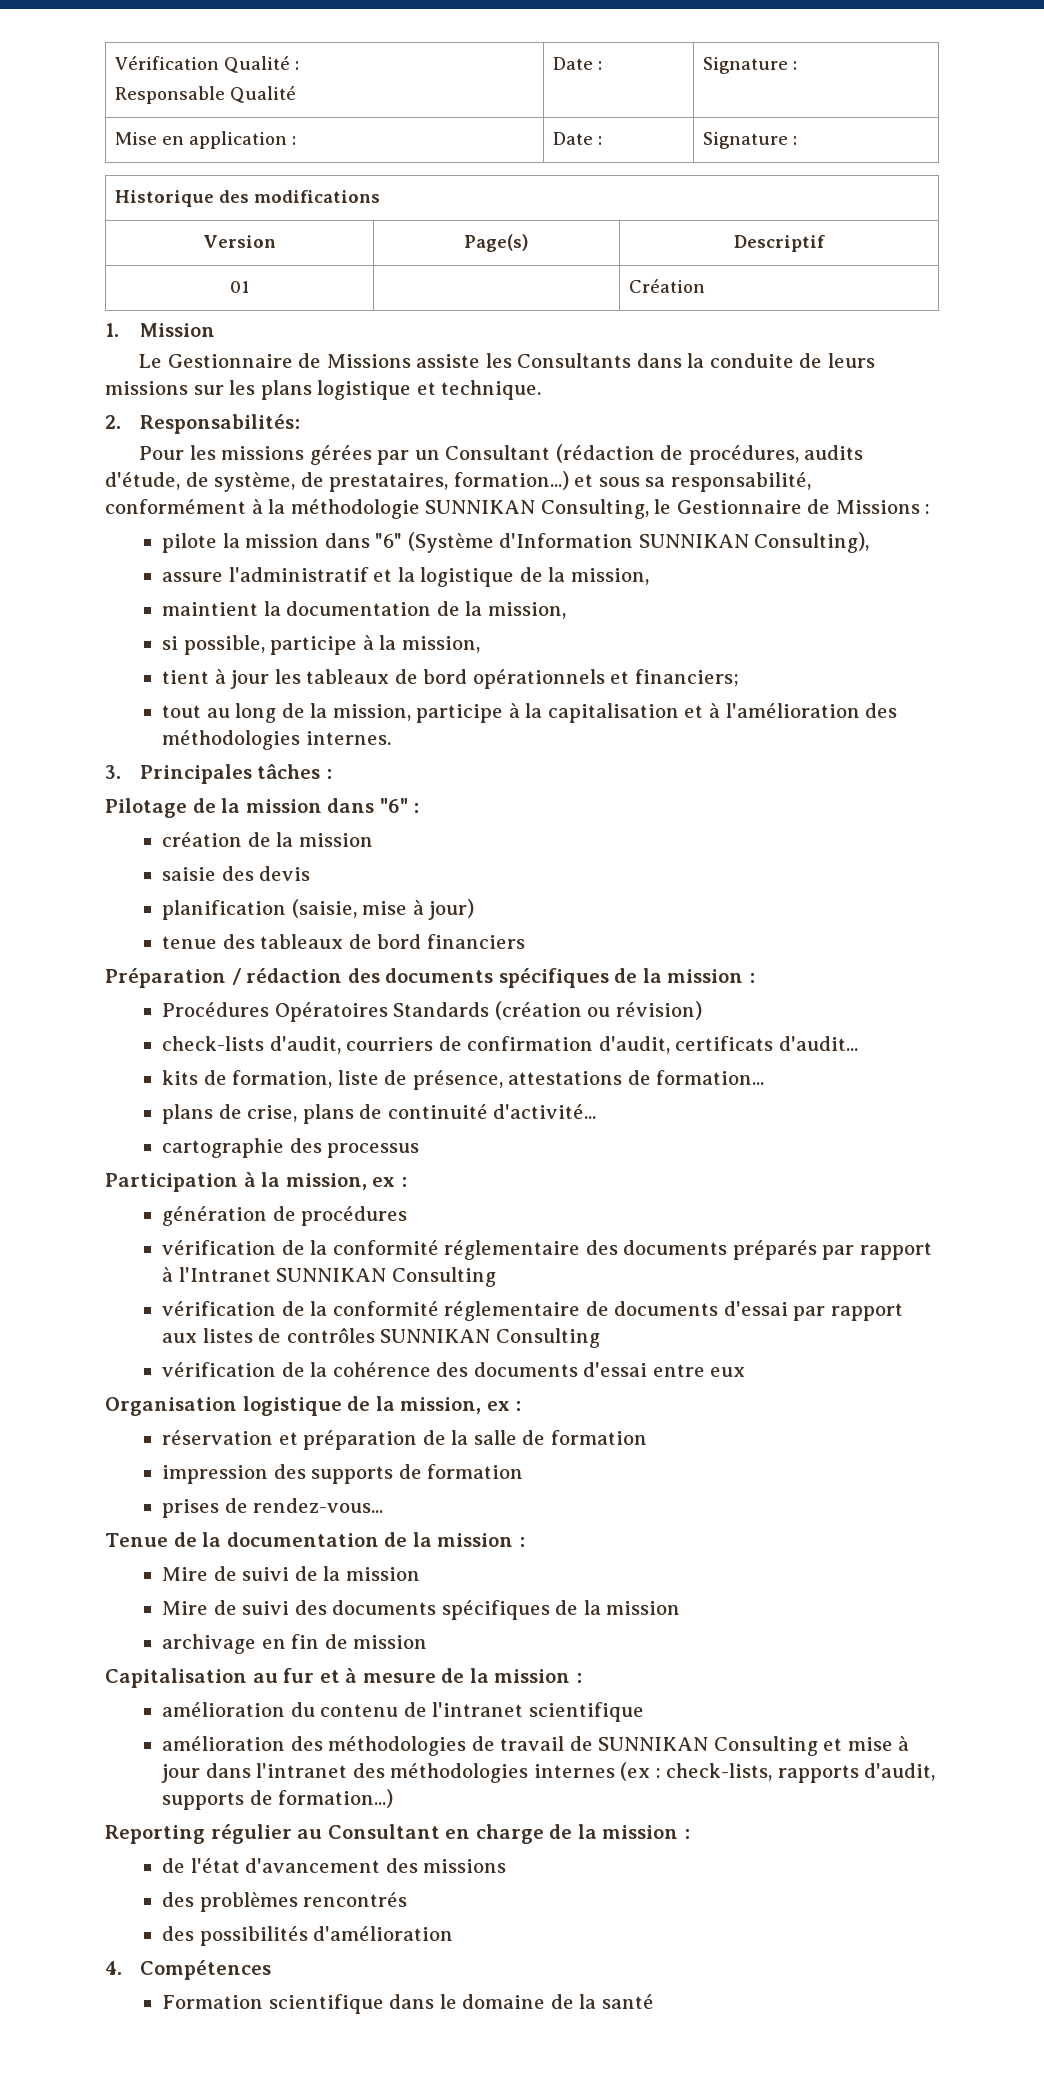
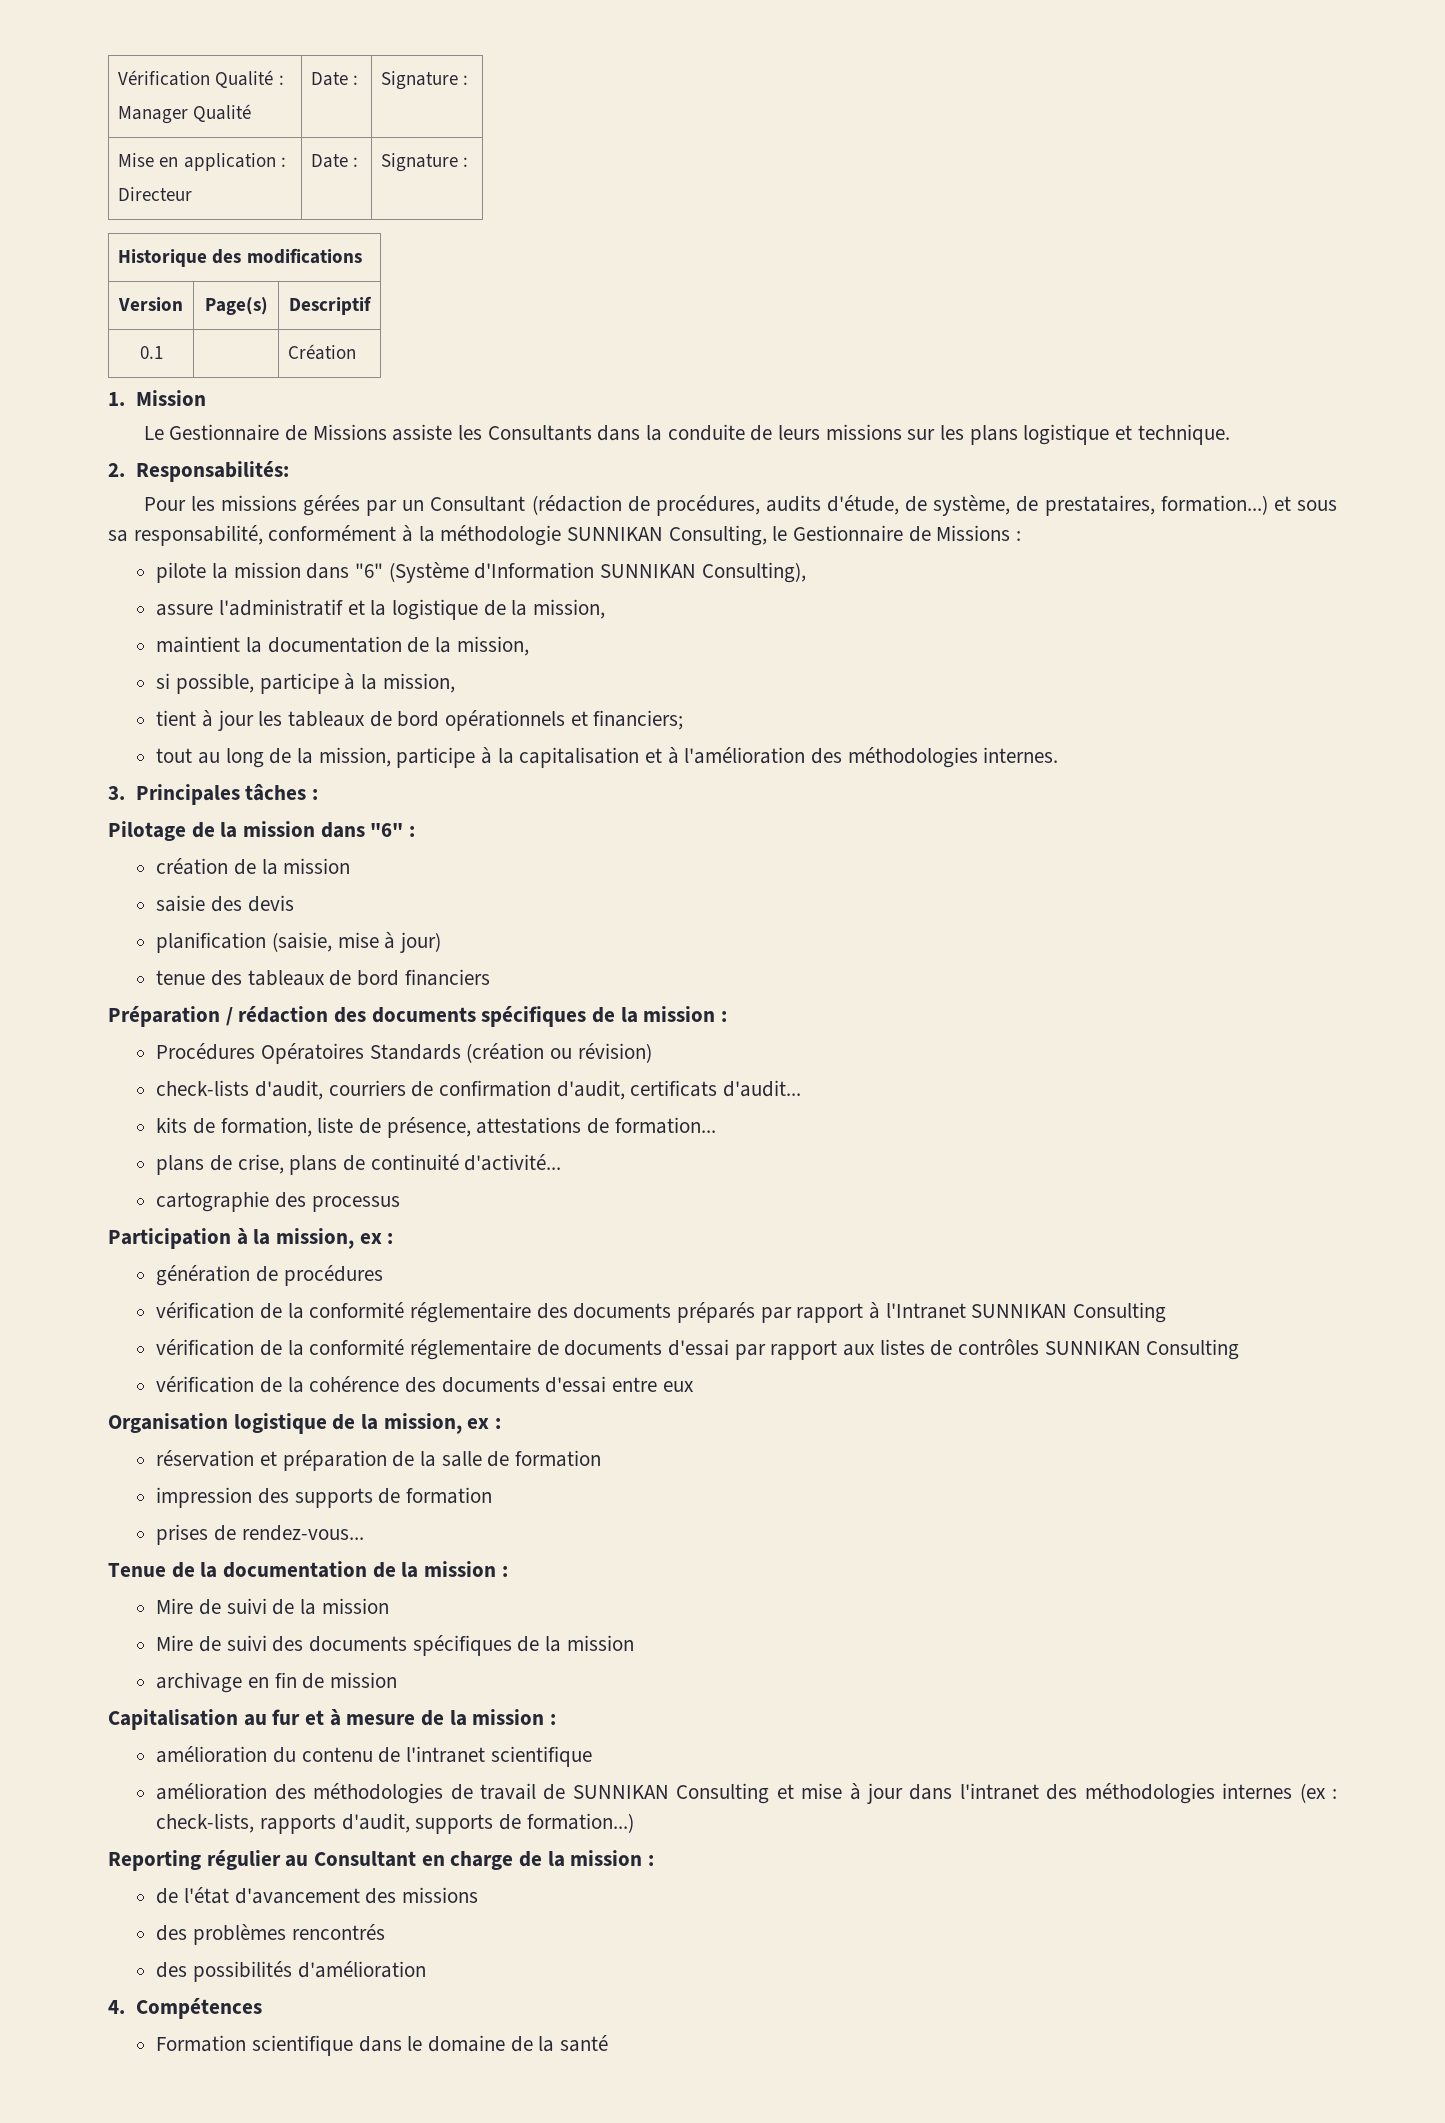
[114,86,225,104] Responsable -> [118,106,189,124] Manager
(296, 140) none -> [118,187,193,201] // Directeur
[230,281,249,293] 01 -> [139,346,163,359] 0.1

